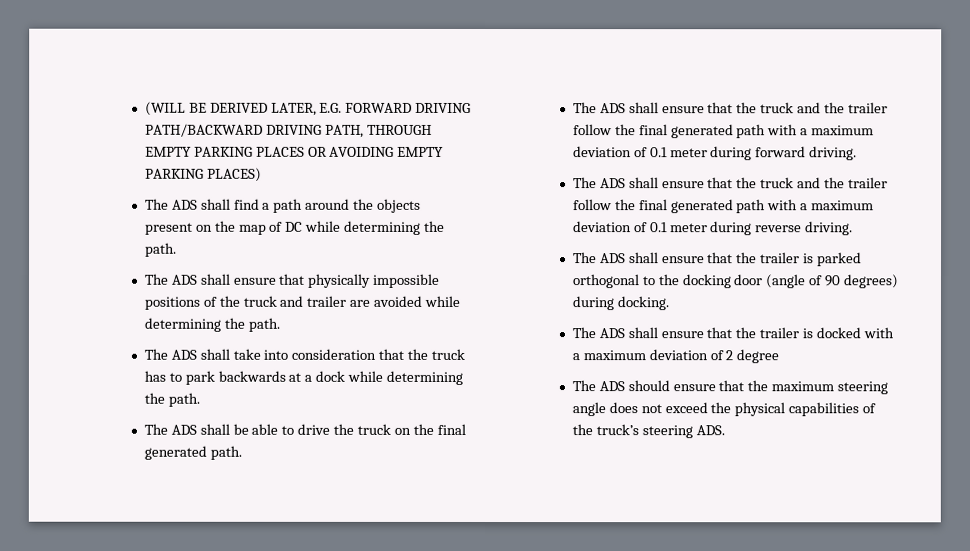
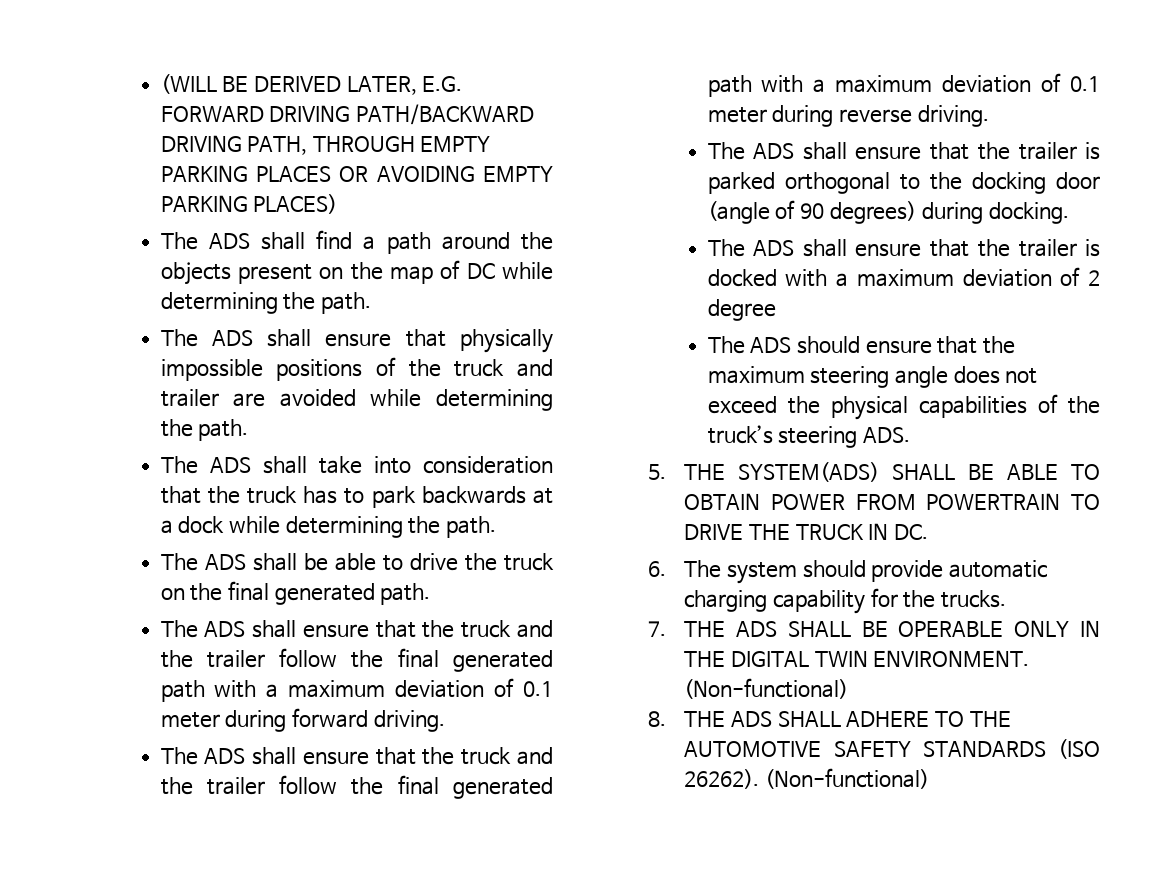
(725, 430) none -> [647,462,1101,482] [684,493,1101,510] [684,523,929,540] [647,560,1048,584] [684,588,1007,614] [647,620,1100,637] [684,650,1030,667] [684,678,849,699] [647,711,1011,727] [684,739,1100,759] [684,768,930,789] // 5. THE SYSTEM(ADS) SHALL BE ABLE TO OBTAIN POWER FROM POWERTRAIN TO DRIVE THE TRUCK IN DC. // 6. The system should provide automatic charging capability for the trucks. // 7. THE ADS SHALL BE OPERABLE ONLY IN THE DIGITAL TWIN ENVIRONMENT. (Non-functional) // 8. THE ADS SHALL ADHERE TO THE AUTOMOTIVE SAFETY STANDARDS (ISO 26262). (Non-functional)

